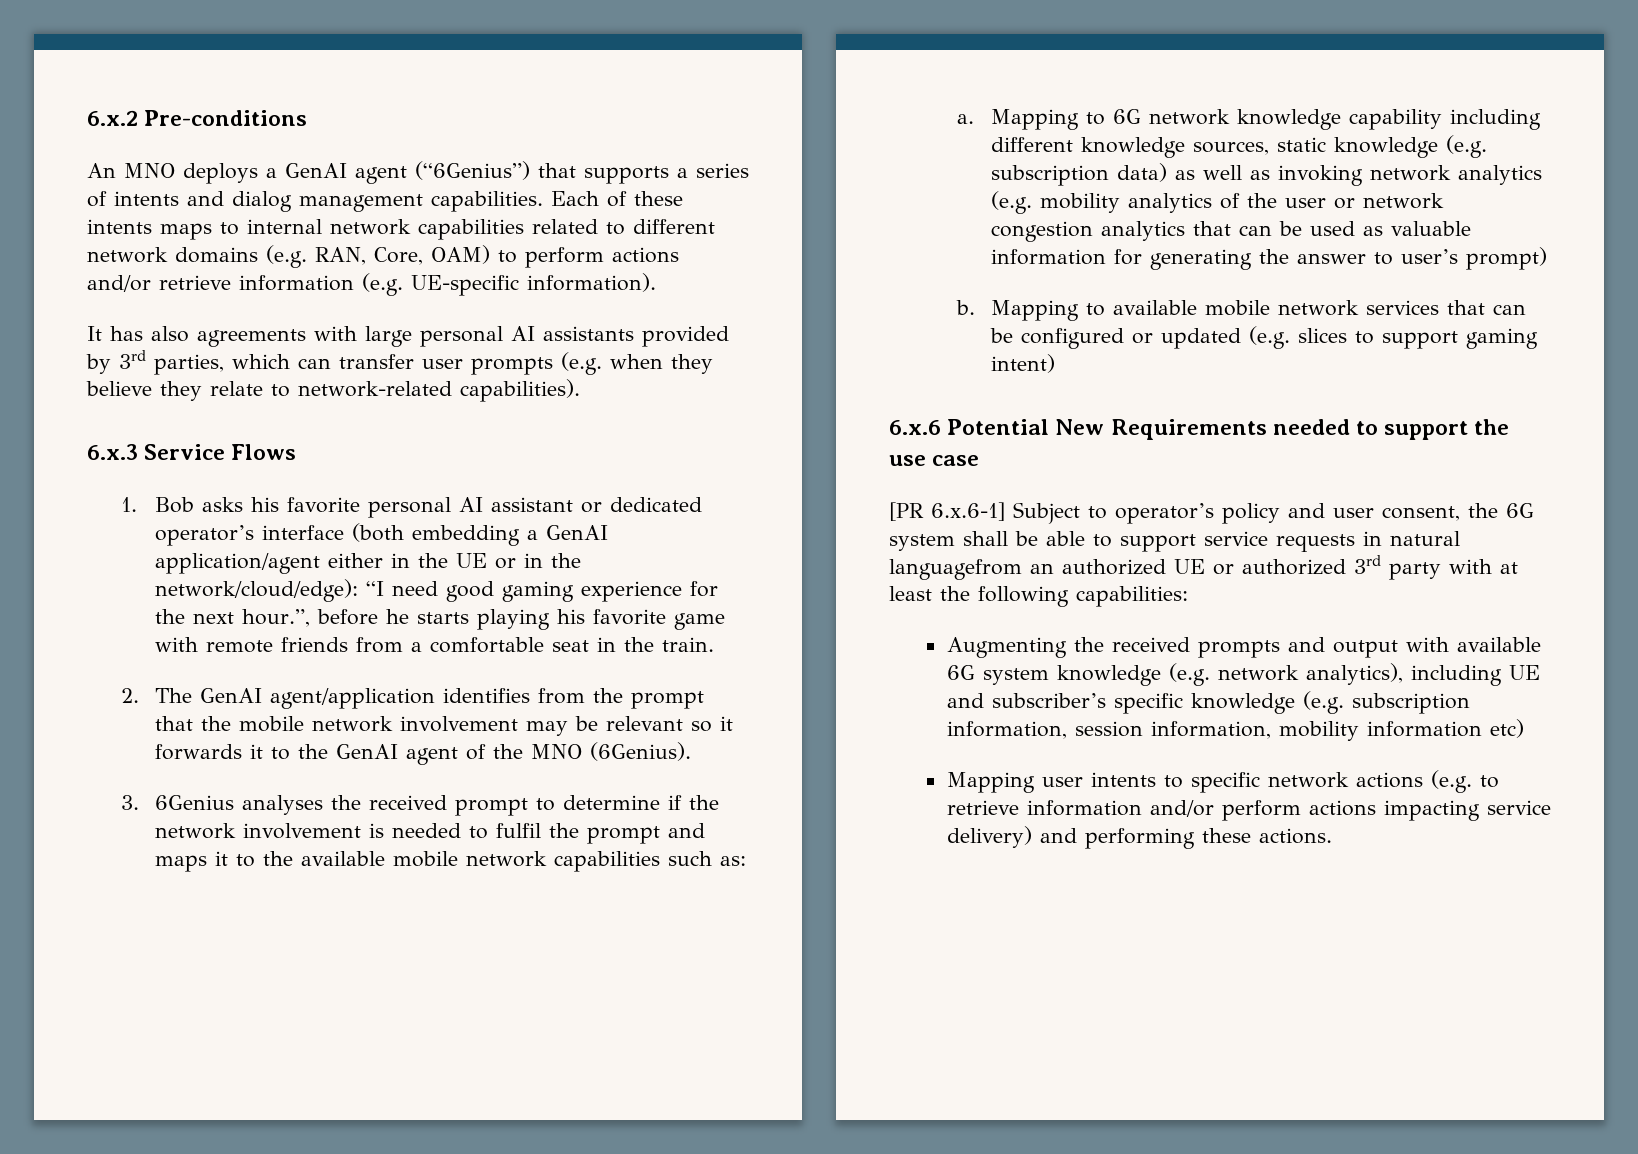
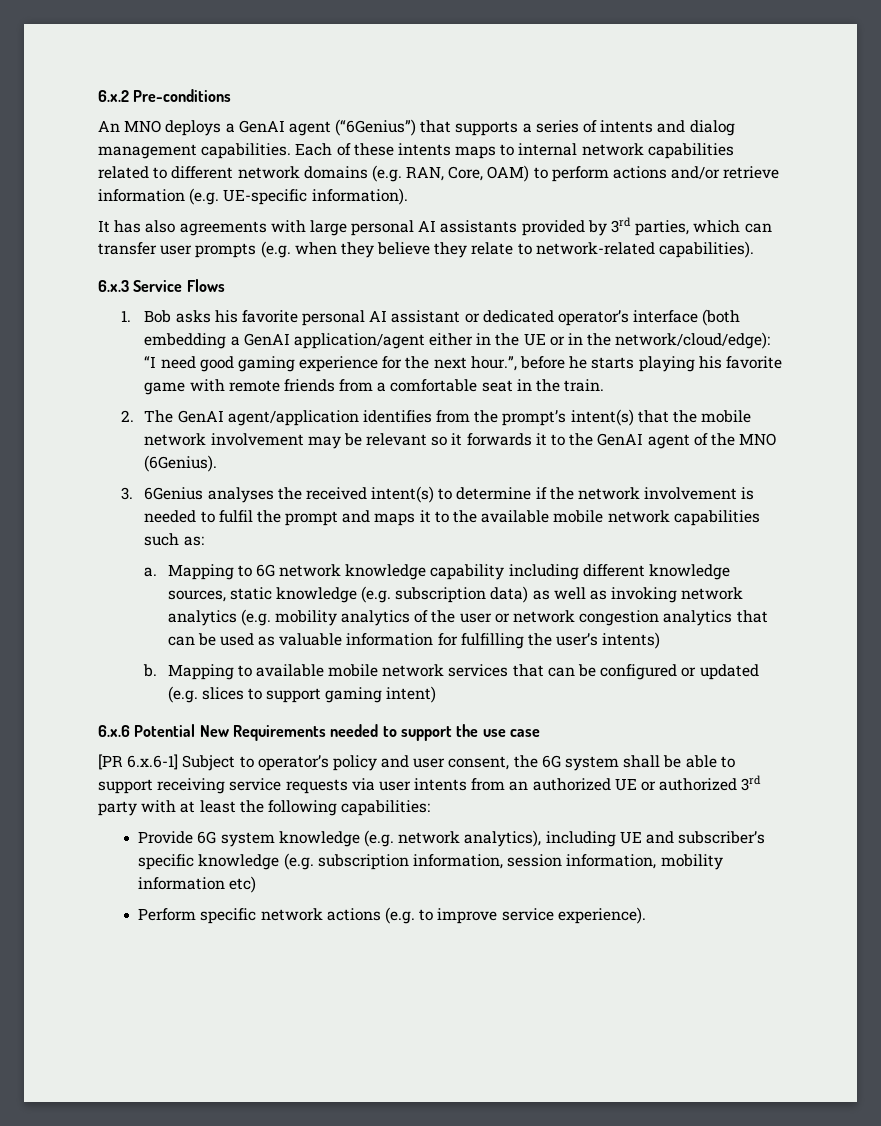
[630,691,704,709] prompt -> [502,409,634,426] prompt’s intent(s)
[454,798,528,816] prompt -> [371,486,435,503] intent(s)
[1149,247,1547,270] generating the answer to user’s prompt) -> [460,632,661,649] fulfilling the user’s intents)
(1196, 543) none -> [157,778,226,794] receiving
[1363,531,1460,546] [889,559,1022,580] in natural languagefrom -> [351,778,506,791] via user intents from
[946,637,1541,658] Augmenting the received prompts and output with available -> [138,831,194,844] Provide
[946,772,1183,793] Mapping user intents to -> [138,908,197,921] Perform
[946,800,1551,821] [946,826,1332,849] retrieve information and/or perform actions impacting service delivery) and performing these actions. -> [437,907,646,924] improve service experience).

